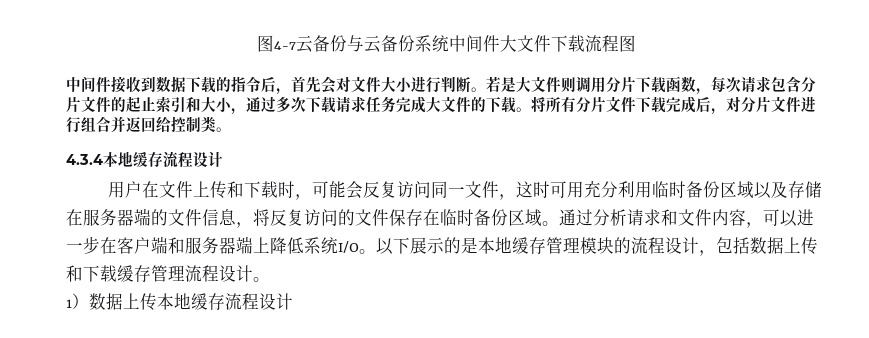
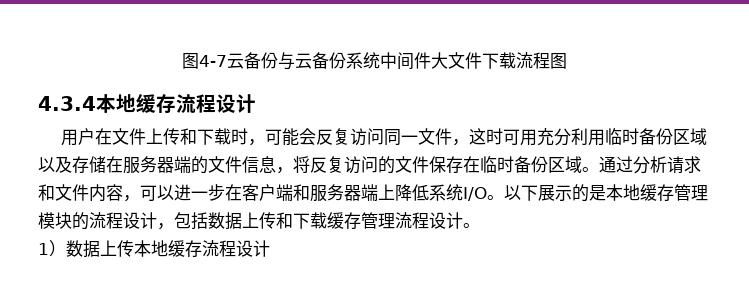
[66,76,816,94] [66,96,816,114] [66,116,231,133] // 中间件接收到数据下载的指令后，首先会对文件大小进行判断。若是大文件则调用分片下载函数，每次请求包含分片文件的起止索引和大小，通过多次下载请求任务完成大文件的下载。将所有分片文件下载完成后，对分片文件进行组合并返回给控制类。 -> (567, 61) none

